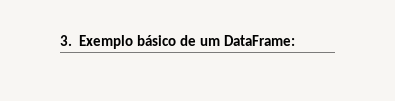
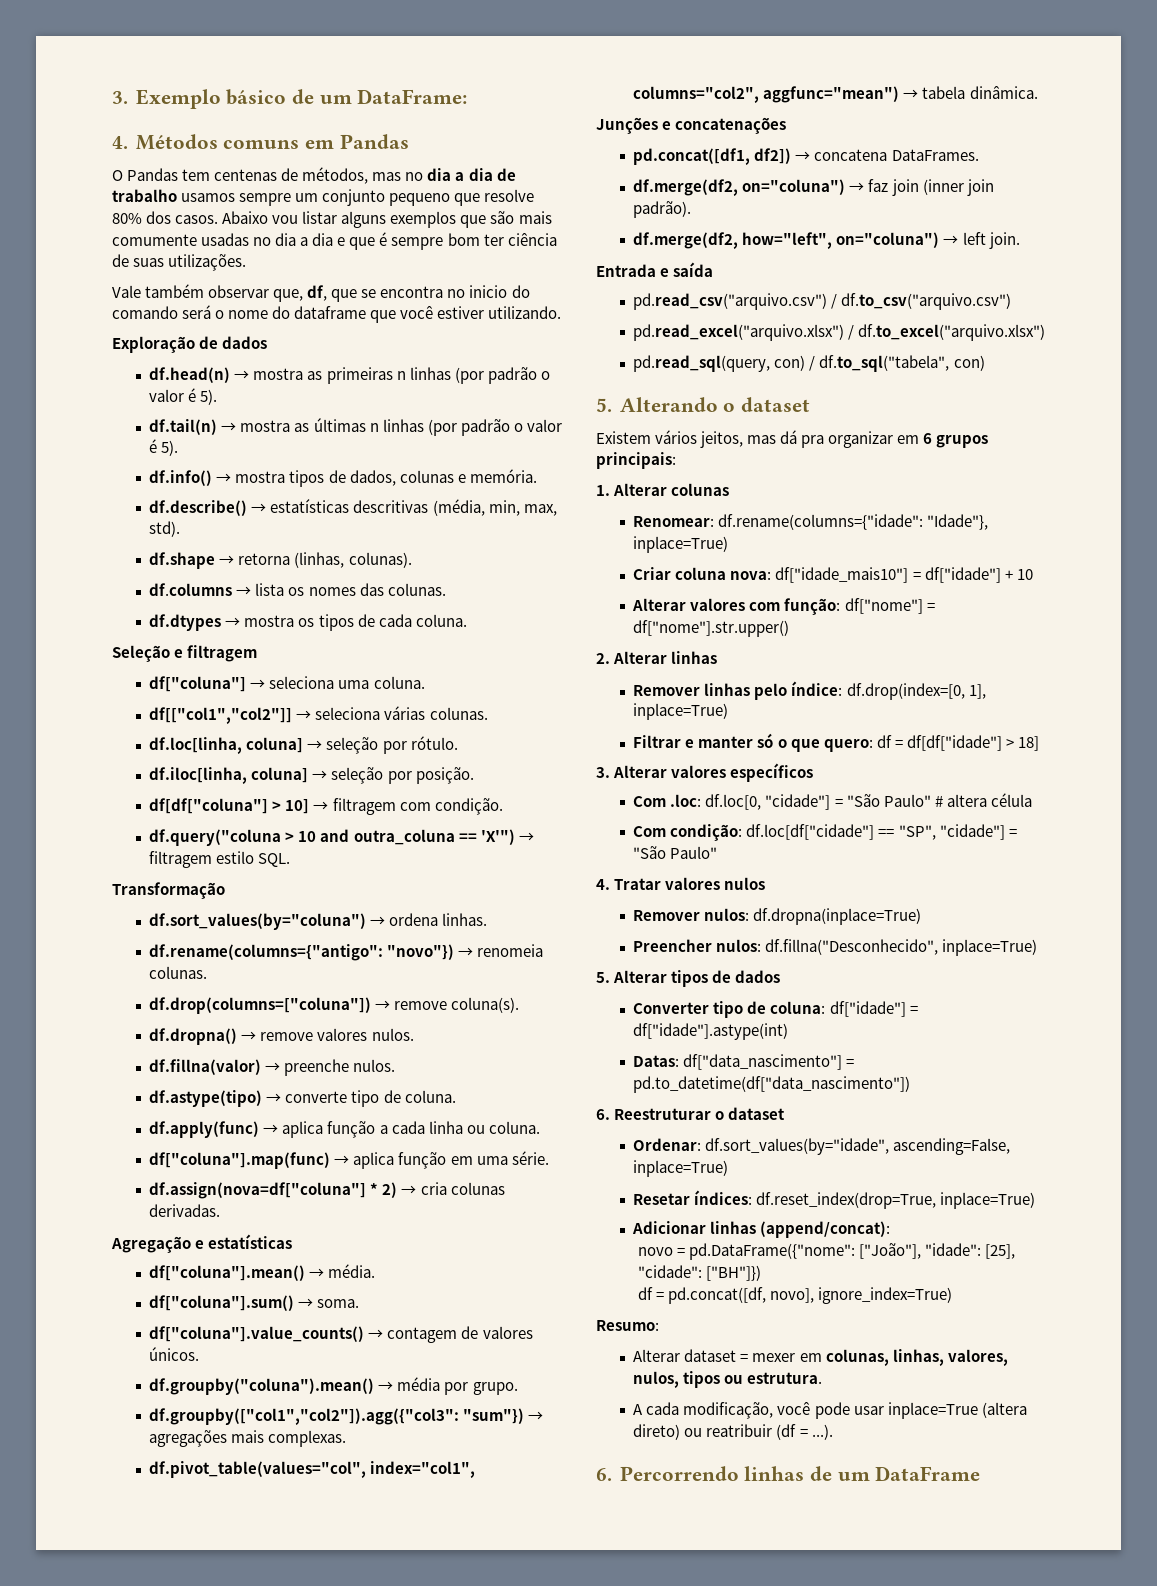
(296, 40) none -> [112,134,409,150] [112,167,516,184] [112,189,535,206] [112,211,552,228] [112,232,557,250] [112,254,247,271] [112,284,530,302] [112,305,562,323] [112,336,268,353] [149,367,550,384] [149,388,218,405] [149,418,562,436] [149,439,179,456] [149,469,537,487] [149,499,557,516] [149,521,181,537] [149,552,412,569] [149,583,446,596] [149,614,467,631] [112,645,258,662] [149,676,425,692] [149,706,488,724] [149,736,458,754] [149,767,474,784] [149,798,503,815] [149,829,534,846] [149,851,291,868] [112,882,225,899] [149,913,488,930] [149,944,544,961] [149,966,208,979] [149,997,520,1014] [149,1028,414,1045] [149,1059,396,1076] [149,1090,456,1107] [149,1121,540,1138] [149,1151,549,1169] [149,1182,505,1199] [149,1204,221,1217] [111,1234,293,1253] [149,1264,376,1281] [149,1295,360,1311] [149,1326,533,1343] [149,1347,200,1361] [149,1377,518,1395] [149,1408,544,1425] [149,1430,347,1447] [149,1461,476,1478] [633,86,1038,103] [596,117,787,134] [633,148,979,165] [633,179,994,196] [633,201,692,218] [633,232,1020,249] [596,262,714,277] [633,293,1012,310] [633,324,1046,341] [633,355,985,372] [596,397,810,412] [596,430,989,448] [596,452,676,469] [596,483,730,496] [633,514,989,530] [633,536,729,553] [633,567,1033,583] [632,598,935,615] [633,620,790,637] [596,651,718,664] [633,681,986,700] [633,703,729,720] [633,733,1039,752] [596,763,814,782] [633,793,1032,810] [633,824,1017,841] [633,846,718,859] [596,877,766,890] [633,908,922,925] [633,939,1038,956] [596,970,781,987] [633,1001,918,1018] [633,1023,789,1040] [633,1054,855,1070] [633,1076,911,1093] [596,1107,786,1120] [633,1138,1011,1155] [633,1160,729,1177] [633,1190,1036,1209] [632,1221,891,1238] [637,1243,1015,1260] [637,1265,761,1281] [637,1287,952,1304] [596,1320,659,1331] [633,1349,1008,1366] [633,1371,823,1388] [633,1402,1027,1419] [633,1424,833,1440] [596,1466,981,1481] // 4. Métodos comuns em Pandas // O Pandas tem centenas de métodos, mas no dia a dia de trabalho usamos sempre um conjunto pequeno que resolve 80% dos casos. Abaixo vou listar alguns exemplos que são mais comumente usadas no dia a dia e que é sempre bom ter ciência de suas utilizações. // Vale também observar que, df, que se encontra no inicio do comando será o nome do dataframe que você estiver utilizando. // Exploração de dados // df.head(n) → mostra as primeiras n linhas (por padrão o valor é 5). // df.tail(n) → mostra as últimas n linhas (por padrão o valor é 5). // df.info() → mostra tipos de dados, colunas e memória. // df.describe() → estatísticas descritivas (média, min, max, std). // df.shape → retorna (linhas, colunas). // df.columns → lista os nomes das colunas. // df.dtypes → mostra os tipos de cada coluna. // Seleção e filtragem // df["coluna"] → seleciona uma coluna. // df[["col1","col2"]] → seleciona várias colunas. // df.loc[linha, coluna] → seleção por rótulo. // df.iloc[linha, coluna] → seleção por posição. // df[df["coluna"] > 10] → filtragem com condição. // df.query("coluna > 10 and outra_coluna == 'X'") → filtragem estilo SQL. // Transformação // df.sort_values(by="coluna") → ordena linhas. // df.rename(columns={"antigo": "novo"}) → renomeia colunas. // df.drop(columns=["coluna"]) → remove coluna(s). // df.dropna() → remove valores nulos. // df.fillna(valor) → preenche nulos. // df.astype(tipo) → converte tipo de coluna. // df.apply(func) → aplica função a cada linha ou coluna. // df["coluna"].map(func) → aplica função em uma série. // df.assign(nova=df["coluna"] * 2) → cria colunas derivadas. // Agregação e estatísticas // df["coluna"].mean() → média. // df["coluna"].sum() → soma. // df["coluna"].value_counts() → contagem de valores únicos. // df.groupby("coluna").mean() → média por grupo. // df.groupby(["col1","col2"]).agg({"col3": "sum"}) → agregações mais complexas. // df.pivot_table(values="col", index="col1", columns="col2", aggfunc="mean") → tabela dinâmica. // Junções e concatenações // pd.concat([df1, df2]) → concatena DataFrames. // df.merge(df2, on="coluna") → faz join (inner join padrão). // df.merge(df2, how="left", on="coluna") → left join. // Entrada e saída // pd.read_csv("arquivo.csv") / df.to_csv("arquivo.csv") // pd.read_excel("arquivo.xlsx") / df.to_excel("arquivo.xlsx") // pd.read_sql(query, con) / df.to_sql("tabela", con) // 5. Alterando o dataset // Existem vários jeitos, mas dá pra organizar em 6 grupos principais: // 1. Alterar colunas // Renomear: df.rename(columns={"idade": "Idade"}, inplace=True) // Criar coluna nova: df["idade_mais10"] = df["idade"] + 10 // Alterar valores com função: df["nome"] = df["nome"].str.upper() // 2. Alterar linhas // Remover linhas pelo índice: df.drop(index=[0, 1], inplace=True) // Filtrar e manter só o que quero: df = df[df["idade"] > 18] // 3. Alterar valores específicos // Com .loc: df.loc[0, "cidade"] = "São Paulo" # altera célula // Com condição: df.loc[df["cidade"] == "SP", "cidade"] = "São Paulo" // 4. Tratar valores nulos // Remover nulos: df.dropna(inplace=True) // Preencher nulos: df.fillna("Desconhecido", inplace=True) // 5. Alterar tipos de dados // Converter tipo de coluna: df["idade"] = df["idade"].astype(int) // Datas: df["data_nascimento"] = pd.to_datetime(df["data_nascimento"]) // 6. Reestruturar o dataset // Ordenar: df.sort_values(by="idade", ascending=False, inplace=True) // Resetar índices: df.reset_index(drop=True, inplace=True) // Adicionar linhas (append/concat): // novo = pd.DataFrame({"nome": ["João"], "idade": [25], "cidade": ["BH"]}) // df = pd.concat([df, novo], ignore_index=True) // Resumo: // Alterar dataset = mexer em colunas, linhas, valores, nulos, tipos ou estrutura. // A cada modificação, você pode usar inplace=True (altera direto) ou reatribuir (df = ...). // 6. Percorrendo linhas de um DataFrame

